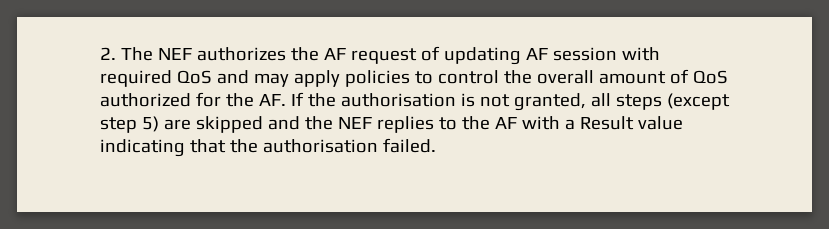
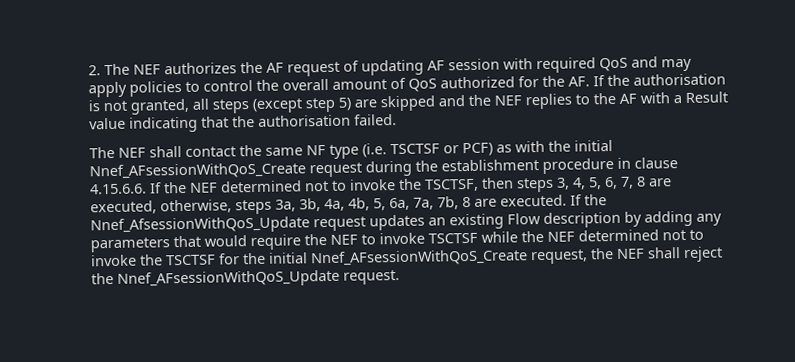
(437, 145) none -> [88,139,613,159] [88,157,678,180] [89,176,672,195] [89,194,607,215] [89,210,722,235] [89,229,704,253] [90,246,723,267] [90,269,400,288] // The NEF shall contact the same NF type (i.e. TSCTSF or PCF) as with the initial Nnef_AFsessionWithQoS_Create request during the establishment procedure in clause 4.15.6.6. If the NEF determined not to invoke the TSCTSF, then steps 3, 4, 5, 6, 7, 8 are executed, otherwise, steps 3a, 3b, 4a, 4b, 5, 6a, 7a, 7b, 8 are executed. If the Nnef_AfsessionWithQoS_Update request updates an existing Flow description by adding any parameters that would require the NEF to invoke TSCTSF while the NEF determined not to invoke the TSCTSF for the initial Nnef_AFsessionWithQoS_Create request, the NEF shall reject the Nnef_AFsessionWithQoS_Update request.

